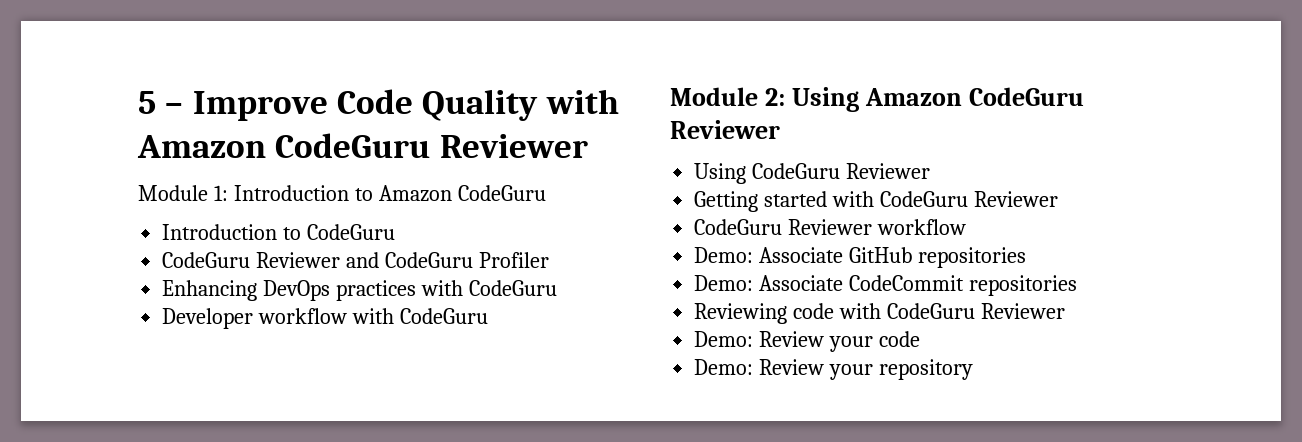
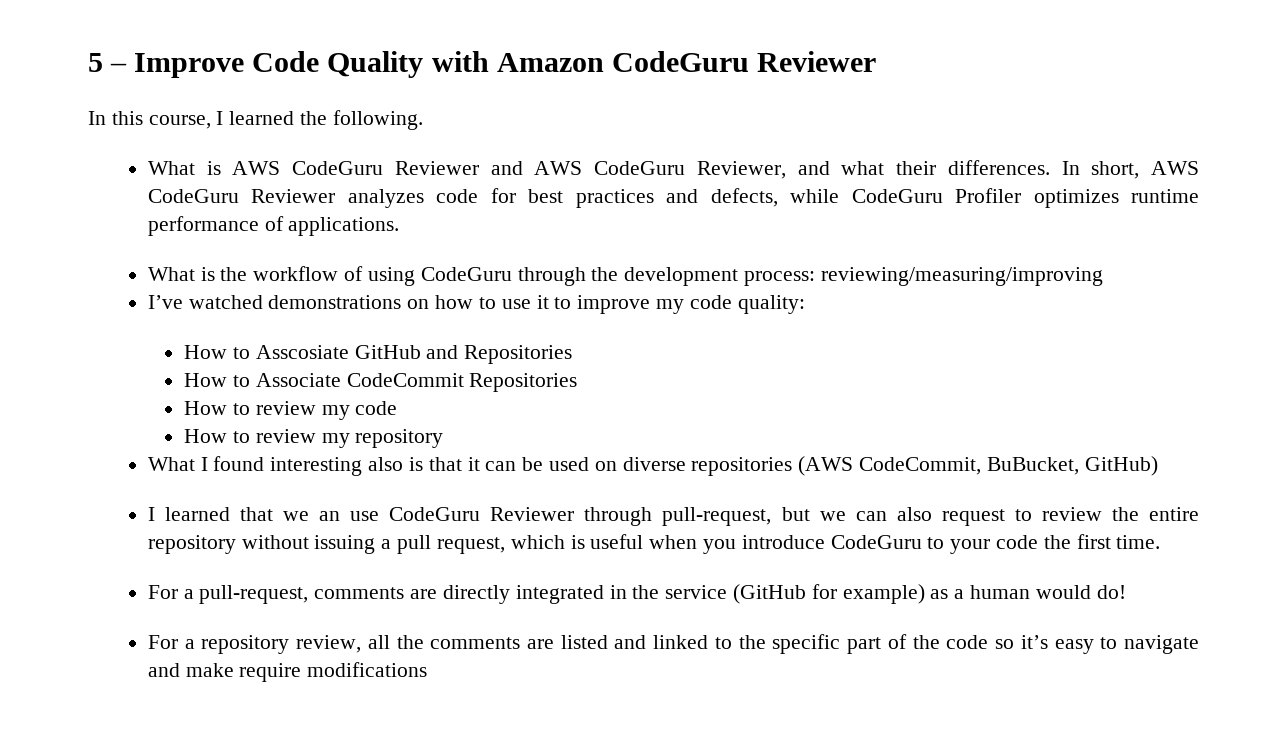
[138,185,546,202] [162,224,396,240] [162,252,549,268] [162,280,557,301] [162,308,489,329] [670,87,1084,112] [670,120,780,139] [694,163,931,184] [694,191,1058,212] [694,219,967,235] [694,247,1027,268] [694,275,1078,296] [694,303,1065,324] [694,331,921,352] [694,359,974,380] Module 1: Introduction to Amazon CodeGuru // Introduction to CodeGuru // CodeGuru Reviewer and CodeGuru Profiler // Enhancing DevOps practices with CodeGuru // Developer workflow with CodeGuru // Module 2: Using Amazon CodeGuru Reviewer // Using CodeGuru Reviewer // Getting started with CodeGuru Reviewer // CodeGuru Reviewer workflow // Demo: Associate GitHub repositories // Demo: Associate CodeCommit repositories // Reviewing code with CodeGuru Reviewer // Demo: Review your code // Demo: Review your repository -> [88,110,423,130] [147,160,1199,179] [147,188,1199,208] [147,216,400,236] [147,266,1103,286] [147,295,805,314] [184,345,573,364] [184,373,578,392] [184,401,398,420] [184,429,444,448] [147,456,1158,476] [147,507,1199,526] [147,534,1161,554] [147,584,1126,604] [147,634,1200,654] [147,662,428,682] In this course, I learned the following. // What is AWS CodeGuru Reviewer and AWS CodeGuru Reviewer, and what their differences. In short, AWS CodeGuru Reviewer analyzes code for best practices and defects, while CodeGuru Profiler optimizes runtime performance of applications. // What is the workflow of using CodeGuru through the development process: reviewing/measuring/improving // I’ve watched demonstrations on how to use it to improve my code quality: // How to Asscosiate GitHub and Repositories // How to Associate CodeCommit Repositories // How to review my code // How to review my repository // What I found interesting also is that it can be used on diverse repositories (AWS CodeCommit, BuBucket, GitHub) // I learned that we an use CodeGuru Reviewer through pull-request, but we can also request to review the entire repository without issuing a pull request, which is useful when you introduce CodeGuru to your code the first time. // For a pull-request, comments are directly integrated in the service (GitHub for example) as a human would do! // For a repository review, all the comments are listed and linked to the specific part of the code so it’s easy to navigate and make require modifications

